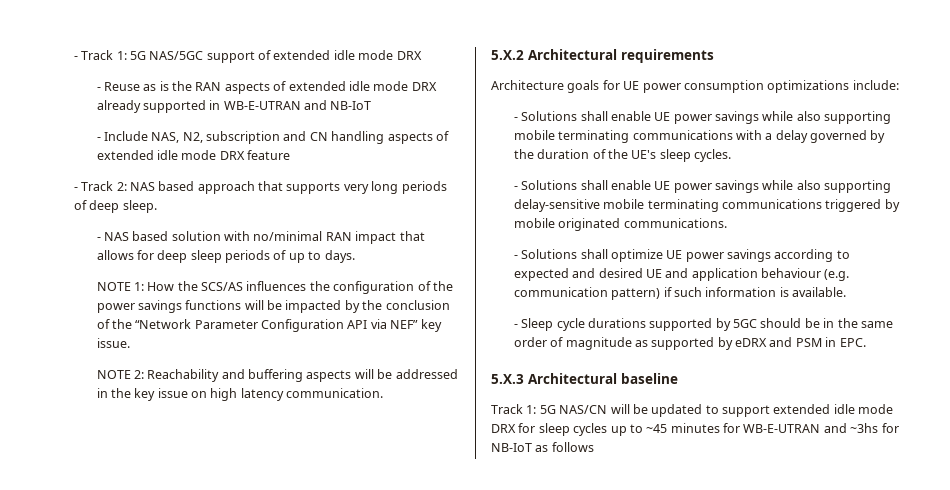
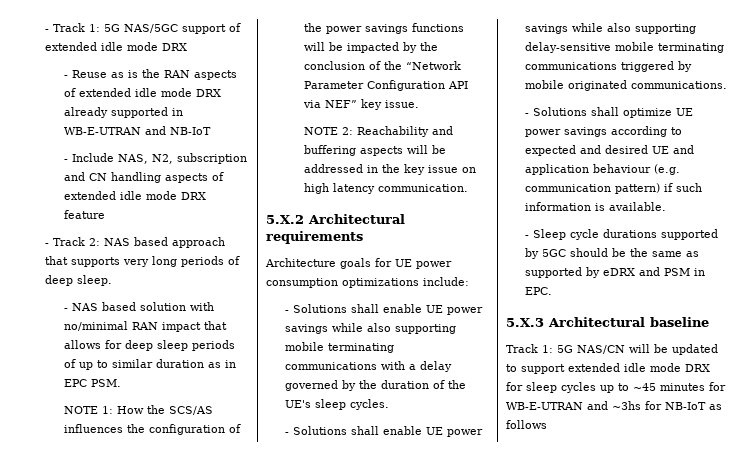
[324,250,355,263] days. -> [111,359,236,368] [63,379,121,387] similar duration as in EPC PSM.
[823,318,835,328] in -> (626, 252) none
[513,337,632,350] order of magnitude -> (682, 254) none

